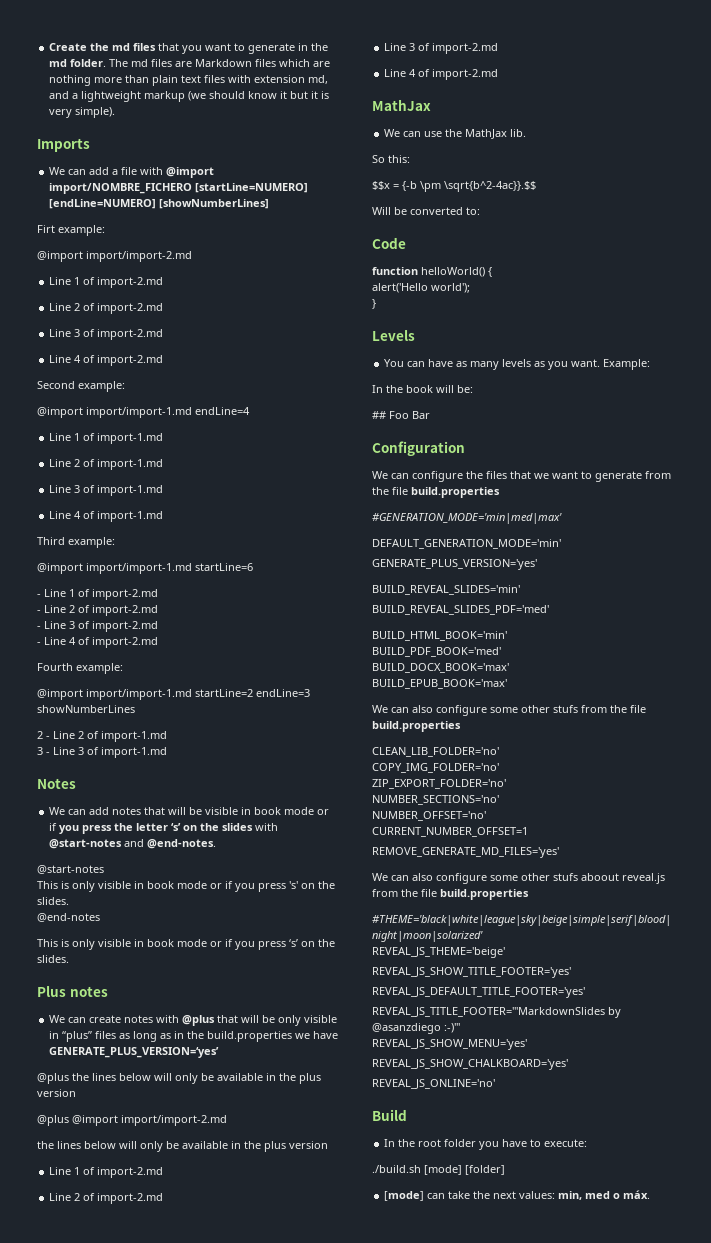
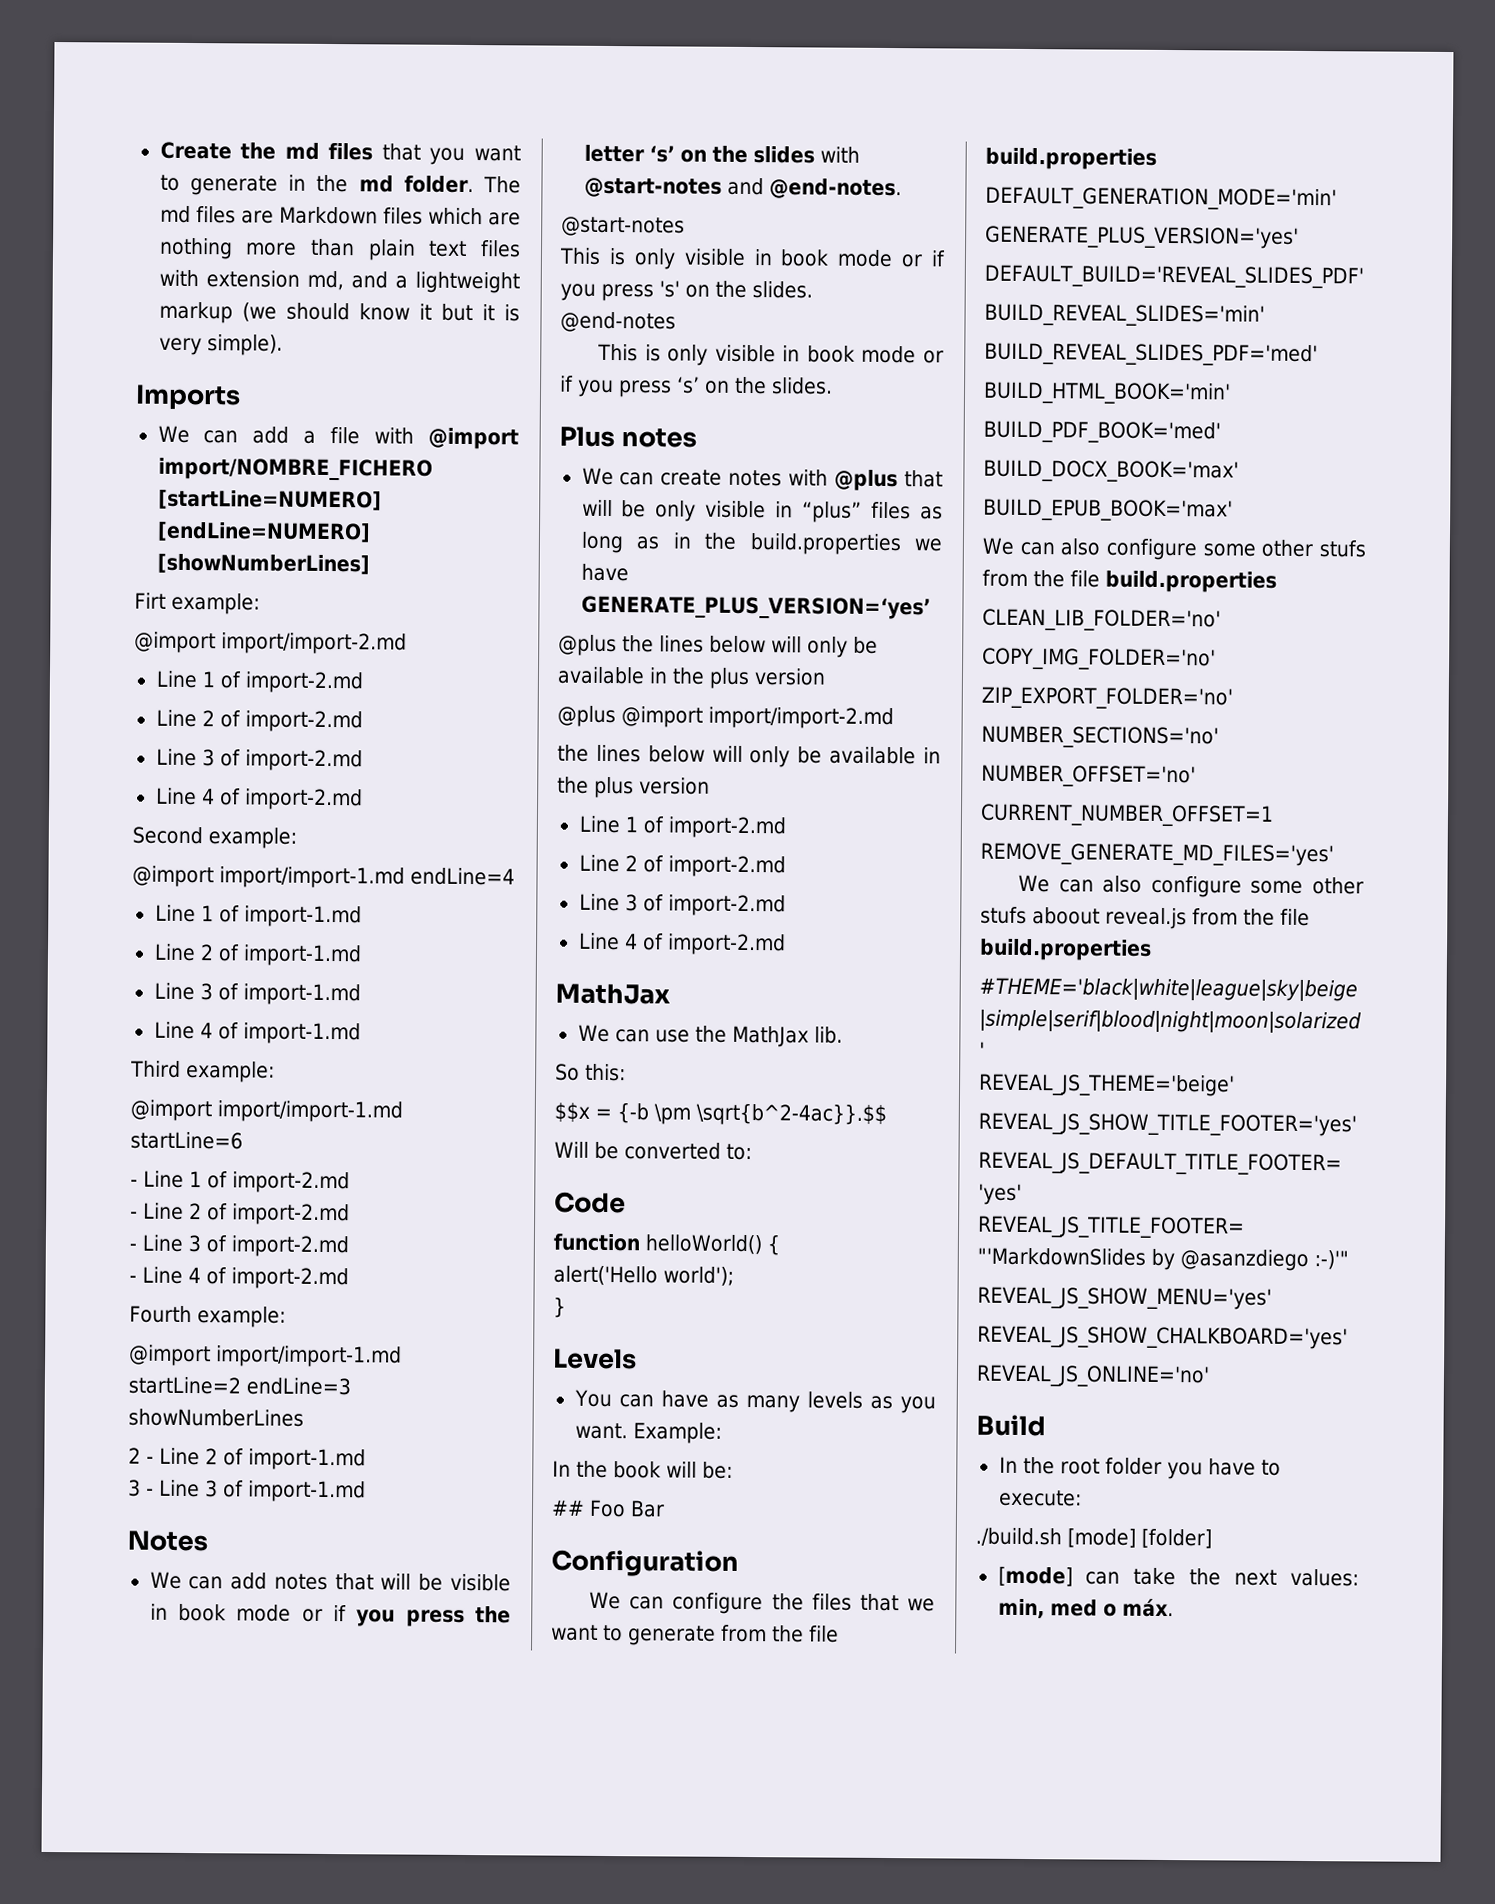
[372,513,562,524] // #GENERATION_MODE='min|med|max' -> (1157, 158) none
(537, 564) none -> [984,264,1364,289] // DEFAULT_BUILD='REVEAL_SLIDES_PDF'

